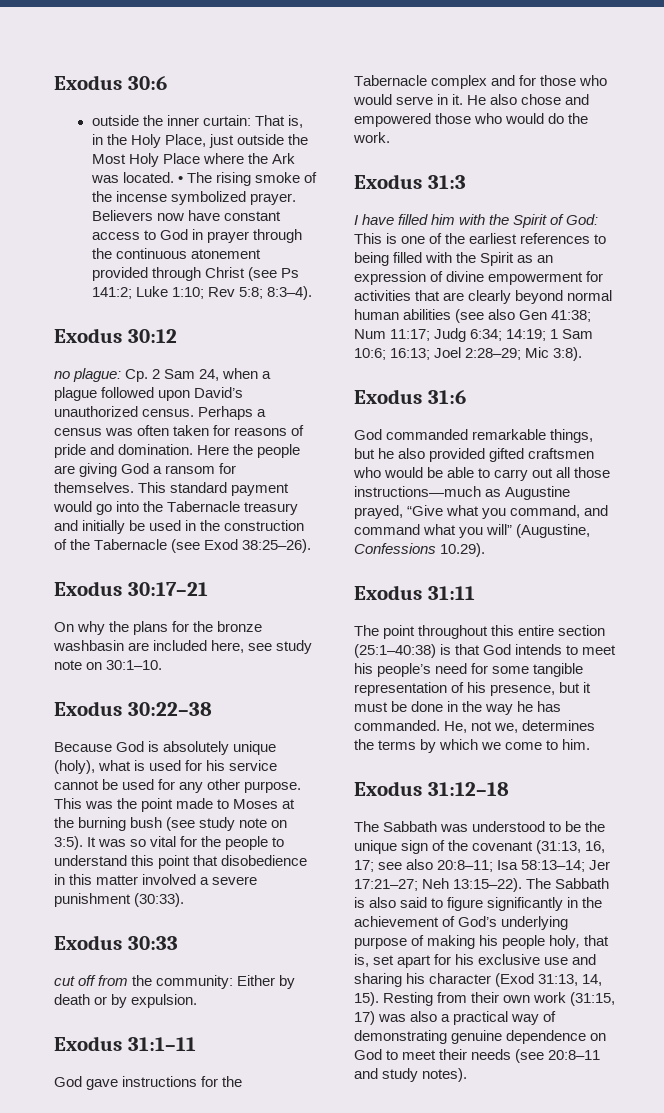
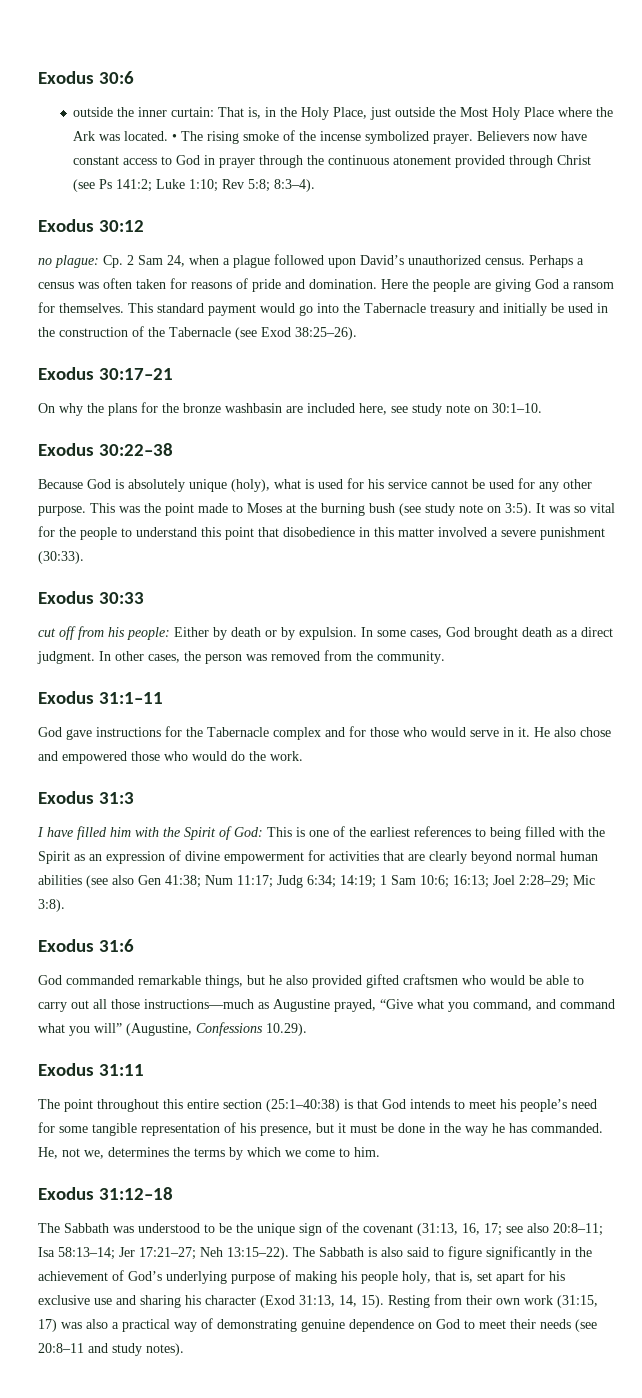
[132,975,234,989] the community: -> [108,627,170,640] his people:
(198, 1001) none -> [361,627,613,640] [37,650,445,664] In some cases, God brought death as a direct judgment. In other cases, the person was removed from the community.

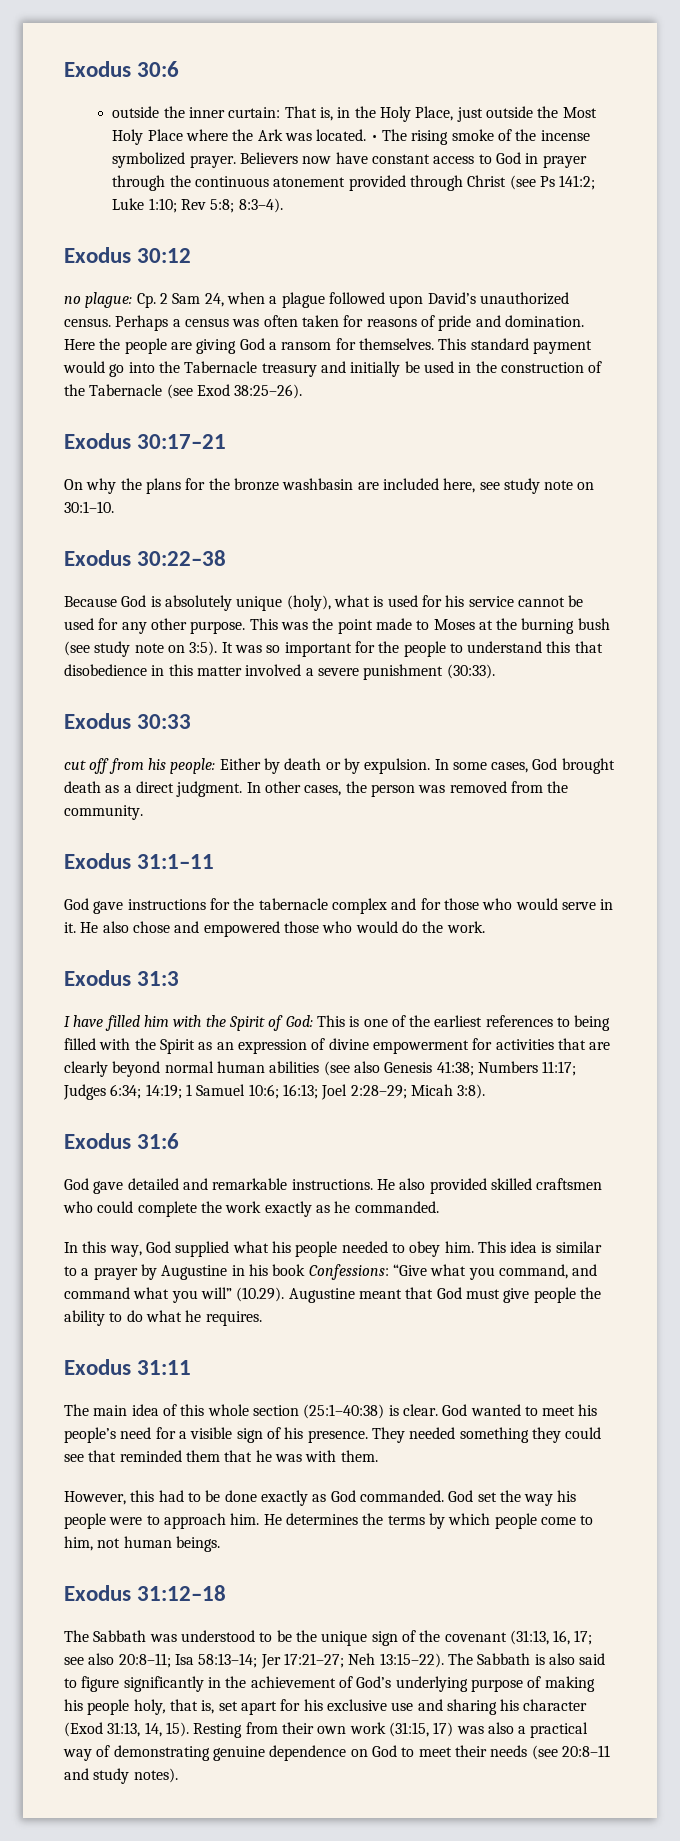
[590,503,615,513] vital -> [284,642,352,657] important
[225,527,254,540] point -> (571, 647) none
[207,727,269,737] Tabernacle -> [258,898,328,910] tabernacle
[138,875,303,888] Gen 41:38; Num 11:17; Judg -> [384,1061,577,1076] [63,1084,106,1100] Genesis 41:38; Numbers 11:17; Judges
[391,875,416,885] Sam -> [196,1084,246,1096] Samuel
[573,875,595,885] Mic -> [410,1084,453,1096] Micah
[66,975,282,988] commanded remarkable things, but he -> [93,1178,395,1194] gave detailed and remarkable instructions. He
[366,974,399,988] gifted -> [490,1178,532,1190] skilled
[490,975,584,985] [38,999,376,1012] would be able to carry out all those instructions—much as Augustine prayed, -> [97,1201,439,1217] [64,1241,602,1257] [64,1264,389,1280] could complete the work exactly as he commanded. // In this way, God supplied what his people needed to obey him. This idea is similar to a prayer by Augustine in his book Confessions:
[126,1022,307,1036] [38,1063,145,1076] [38,1099,450,1112] (Augustine, Confessions 10.29). // Exodus 31:11 // The point throughout this entire section (25:1–40:38) is that God intends -> [236,1287,601,1303] [64,1310,262,1326] [64,1359,192,1375] [64,1404,521,1419] (10.29). Augustine meant that God must give people the ability to do what he requires. // Exodus 31:11 // The main idea of this whole section (25:1–40:38) is clear. God wanted
[59,1122,603,1136] [38,1147,104,1159] some tangible representation of his presence, but it must be done in the way he has commanded. He, not we, -> [178,1427,602,1443] [64,1450,378,1462] [64,1490,577,1506] [64,1513,282,1529] a visible sign of his presence. They needed something they could see that reminded them that he was with them. // However, this had to be done exactly as God commanded. God set the way his people were to approach him. He
[285,1150,301,1157] we -> [494,1513,537,1529] people
[354,1147,380,1157] him. -> [64,1536,220,1552] him, not human beings.

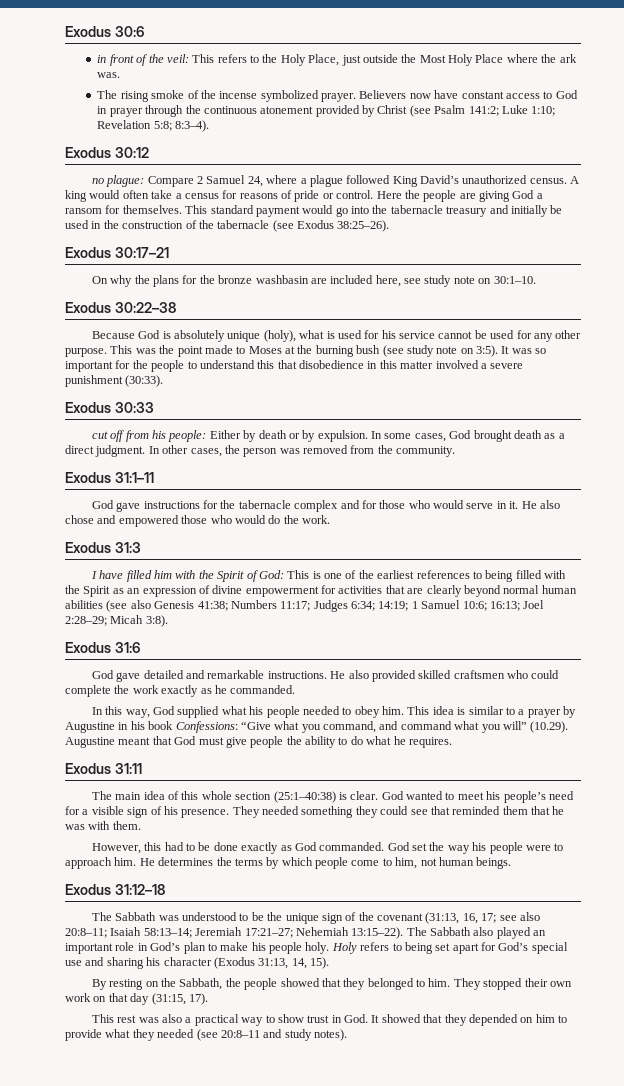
[112,106,351,121] outside the inner curtain: That is, in -> [97,54,260,66] in front of the veil: This refers to
[257,129,378,141] Ark was located. • -> [559,54,577,63] [97,72,121,78] ark was. //
[409,175,463,191] through -> [362,105,376,117] by
[539,176,555,187] Ps -> [434,105,466,114] Psalm
[180,199,206,210] Rev -> [97,120,152,129] Revelation
[136,292,265,308] Cp. 2 Sam 24, when -> [147,175,298,187] Compare 2 Samuel 24, where
[389,295,424,308] upon -> [392,176,418,187] King
[115,315,339,331] Perhaps a census was often taken -> [570,176,580,184] [65,190,219,202] A king would often take a census
[475,315,584,327] and domination. -> [322,190,374,199] or control.
[184,361,258,373] Tabernacle -> [390,205,443,214] tabernacle
[89,384,230,399] Tabernacle (see Exod -> [217,220,334,232] tabernacle (see Exodus
[174,1653,606,1669] [64,1676,595,1692] [64,1699,215,1715] Isa 58:13–14; Jer 17:21–27; Neh 13:15–22). The Sabbath is also said to figure significantly in the achievement of God’s underlying purpose of making his people holy, that is, -> [110,927,547,939] [65,942,433,954] Isaiah 58:13–14; Jeremiah 17:21–27; Nehemiah 13:15–22). The Sabbath also played an important role in God’s plan to make his people holy. Holy refers to being
[303,1699,387,1711] his exclusive -> [498,942,568,954] God’s special
[64,1722,103,1737] (Exod -> [213,957,255,969] (Exodus
[193,1722,454,1738] Resting from their own work (31:15, 17) -> [91,978,572,990] [65,993,208,1005] [91,1014,137,1023] // By resting on the Sabbath, the people showed that they belonged to him. They stopped their own work on that day (31:15, 17). // This rest
[96,1745,528,1761] of demonstrating genuine dependence on God to meet their needs -> [265,1014,568,1026] [65,1029,195,1041] to show trust in God. It showed that they depended on him to provide what they needed

